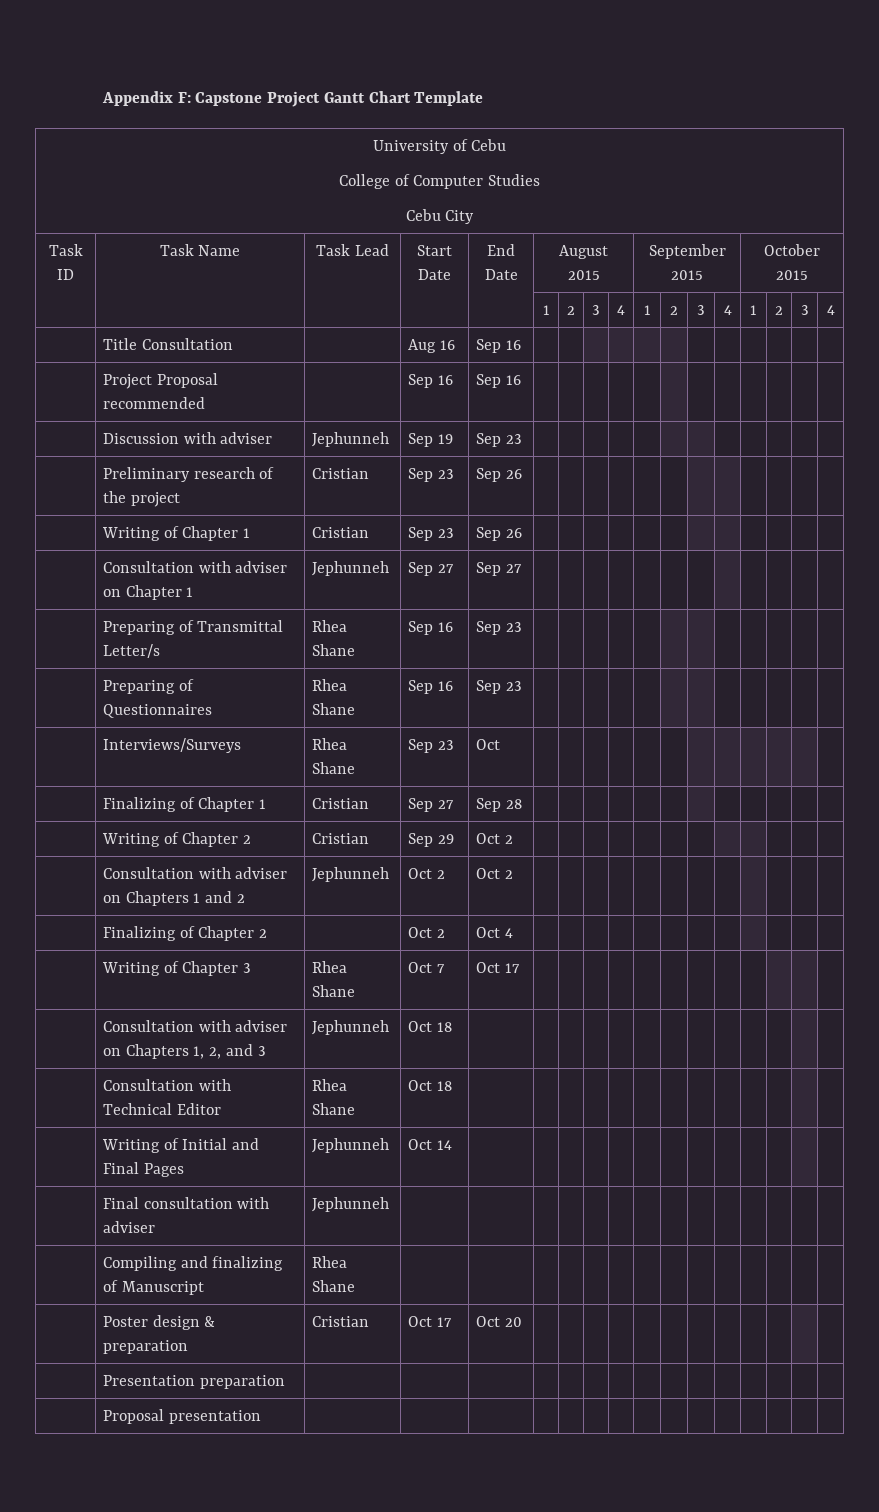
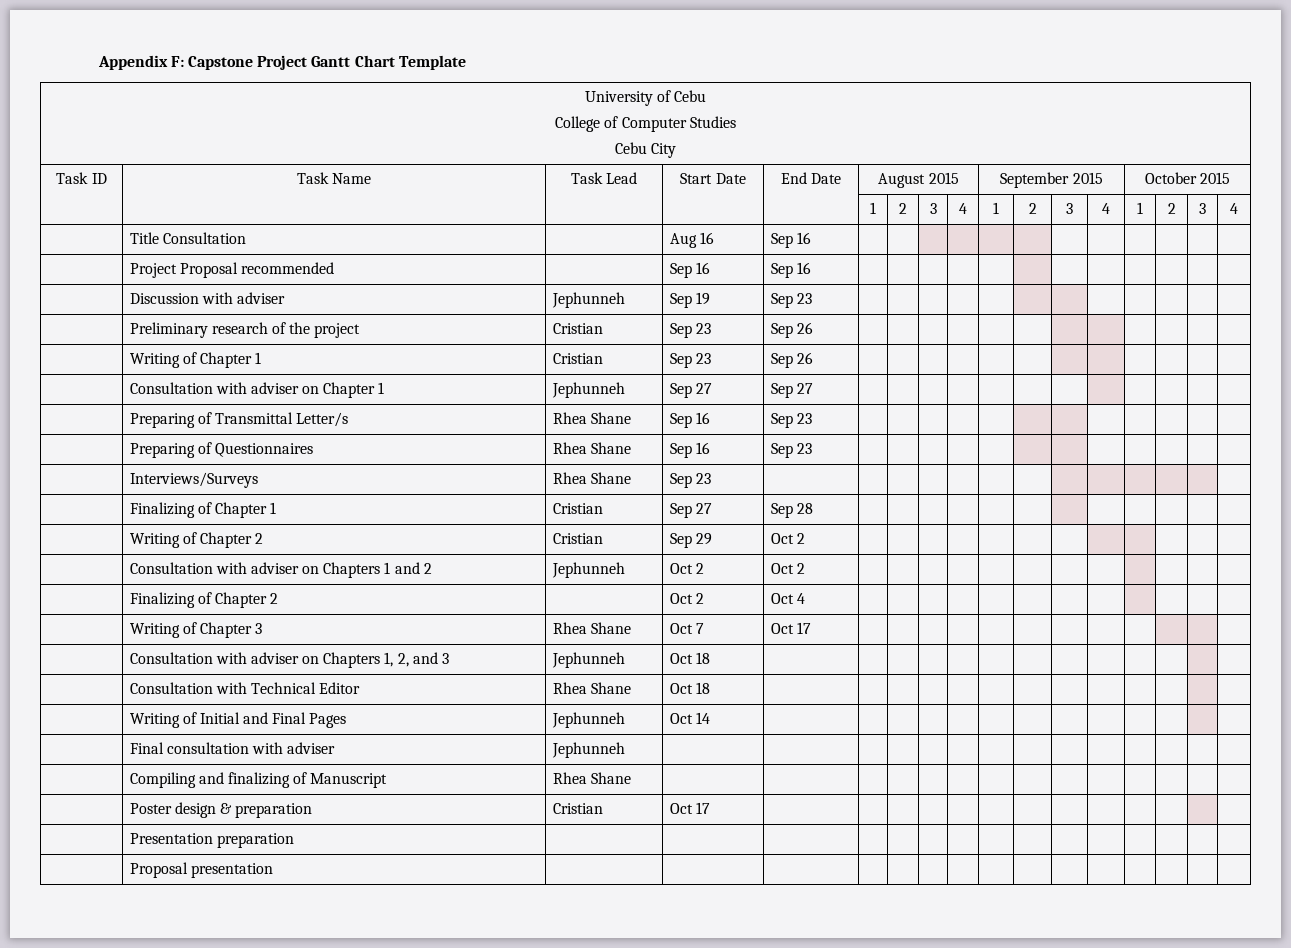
[475,739,500,750] Oct -> (711, 478) none
[475,1316,522,1327] Oct 20 -> (710, 808) none

